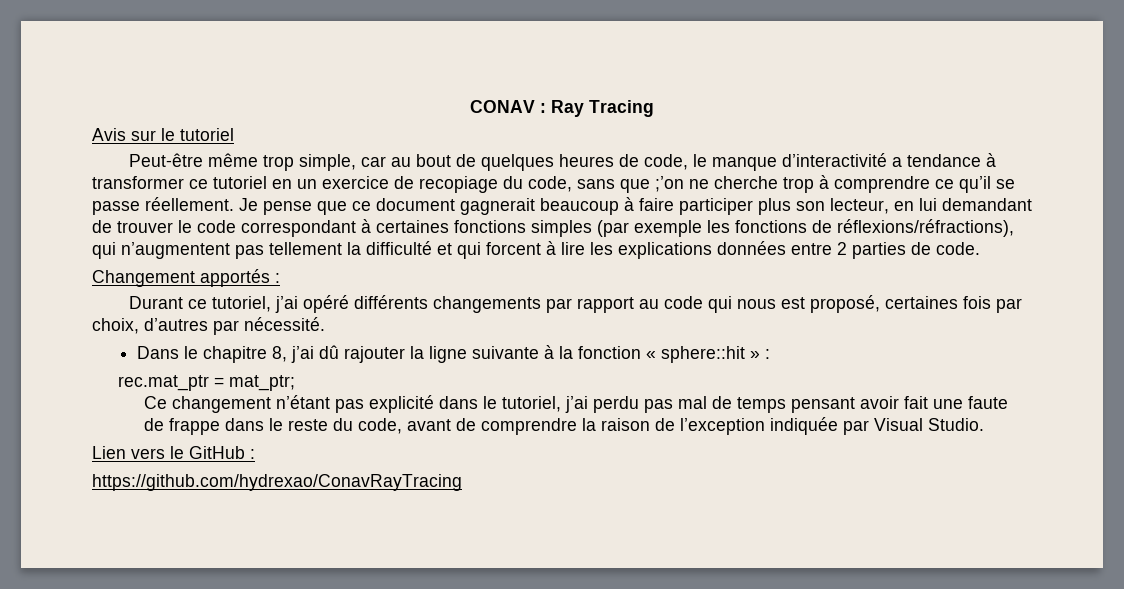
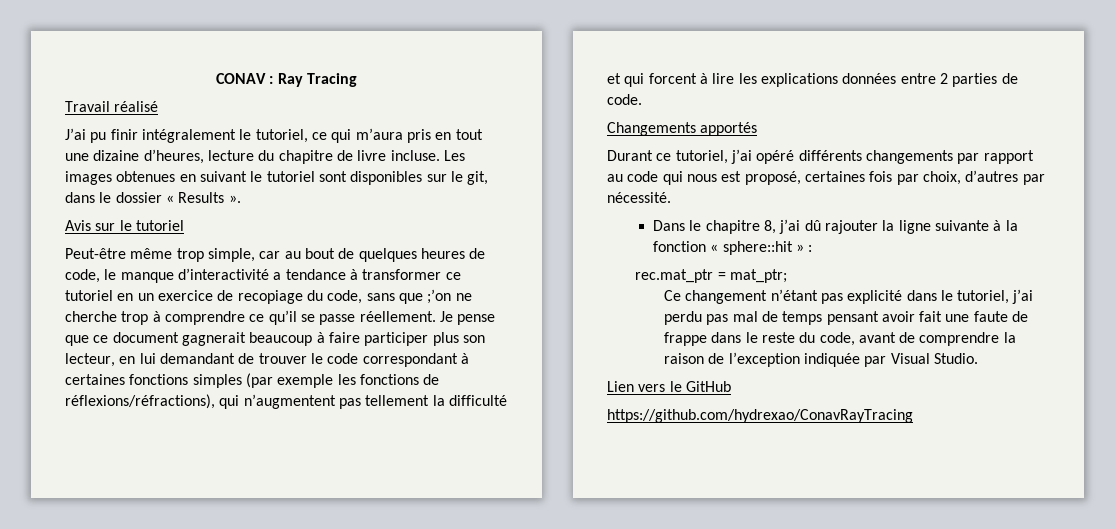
(654, 108) none -> [65,101,159,112] [65,128,483,143] [65,149,465,164] [65,171,489,185] [65,192,241,203] // Travail réalisé // J’ai pu finir intégralement le tutoriel, ce qui m’aura pris en tout une dizaine d’heures, lecture du chapitre de livre incluse. Les images obtenues en suivant le tutoriel sont disponibles sur le git, dans le dossier « Results ».
[92,270,195,287] Changement -> [607,122,696,136] Changements
[275,273,280,283] : -> (758, 129) none
[250,449,255,459] : -> (731, 386) none

